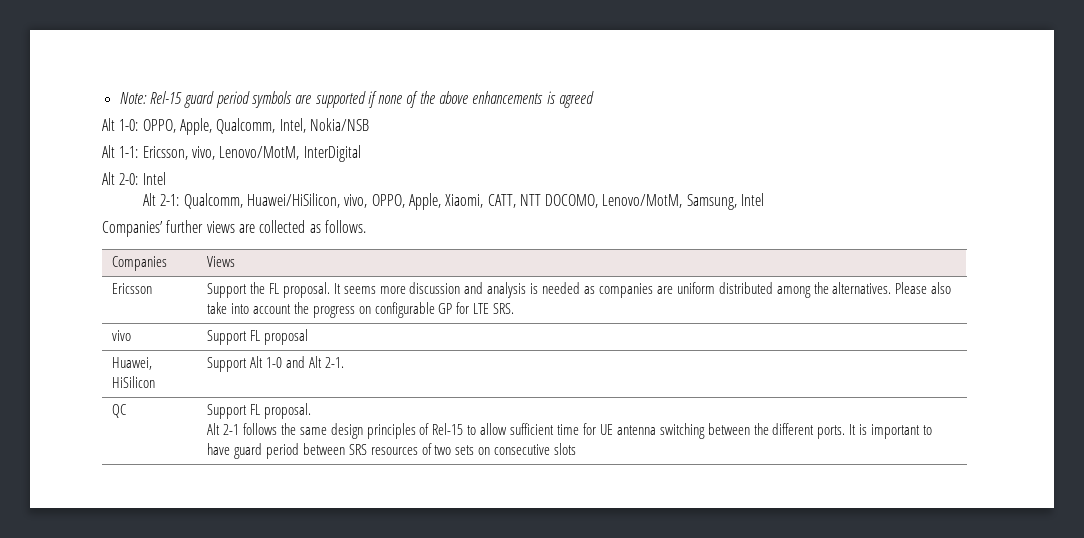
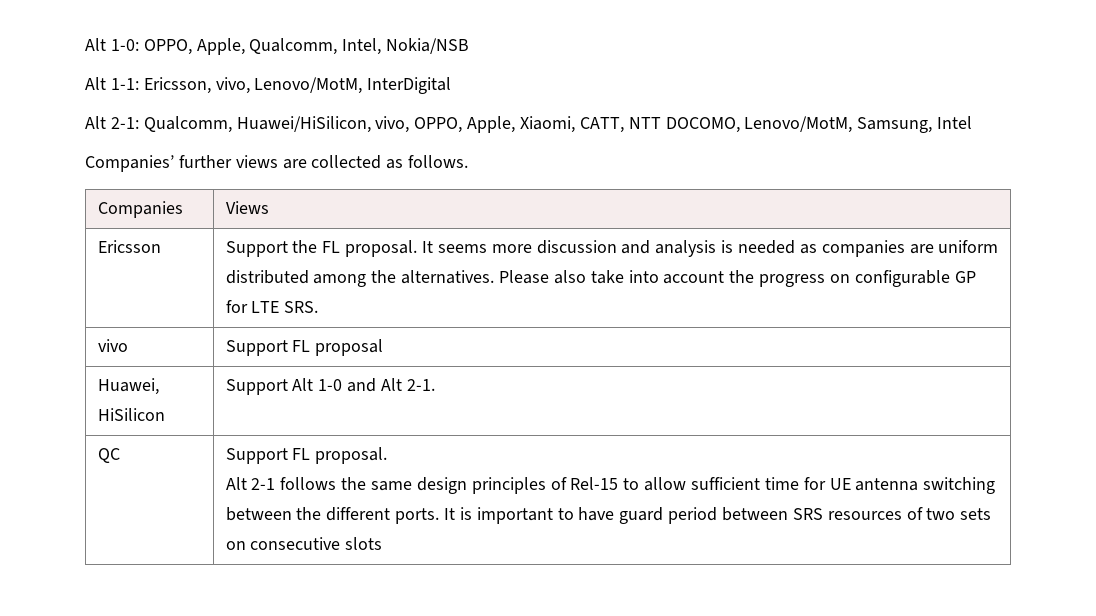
[119,91,595,108] Note: Rel-15 guard period symbols are supported if none of the above enhancements is agreed // -> (85, 44) none
[102,172,166,185] // Alt 2-0: Intel -> (452, 85) none

